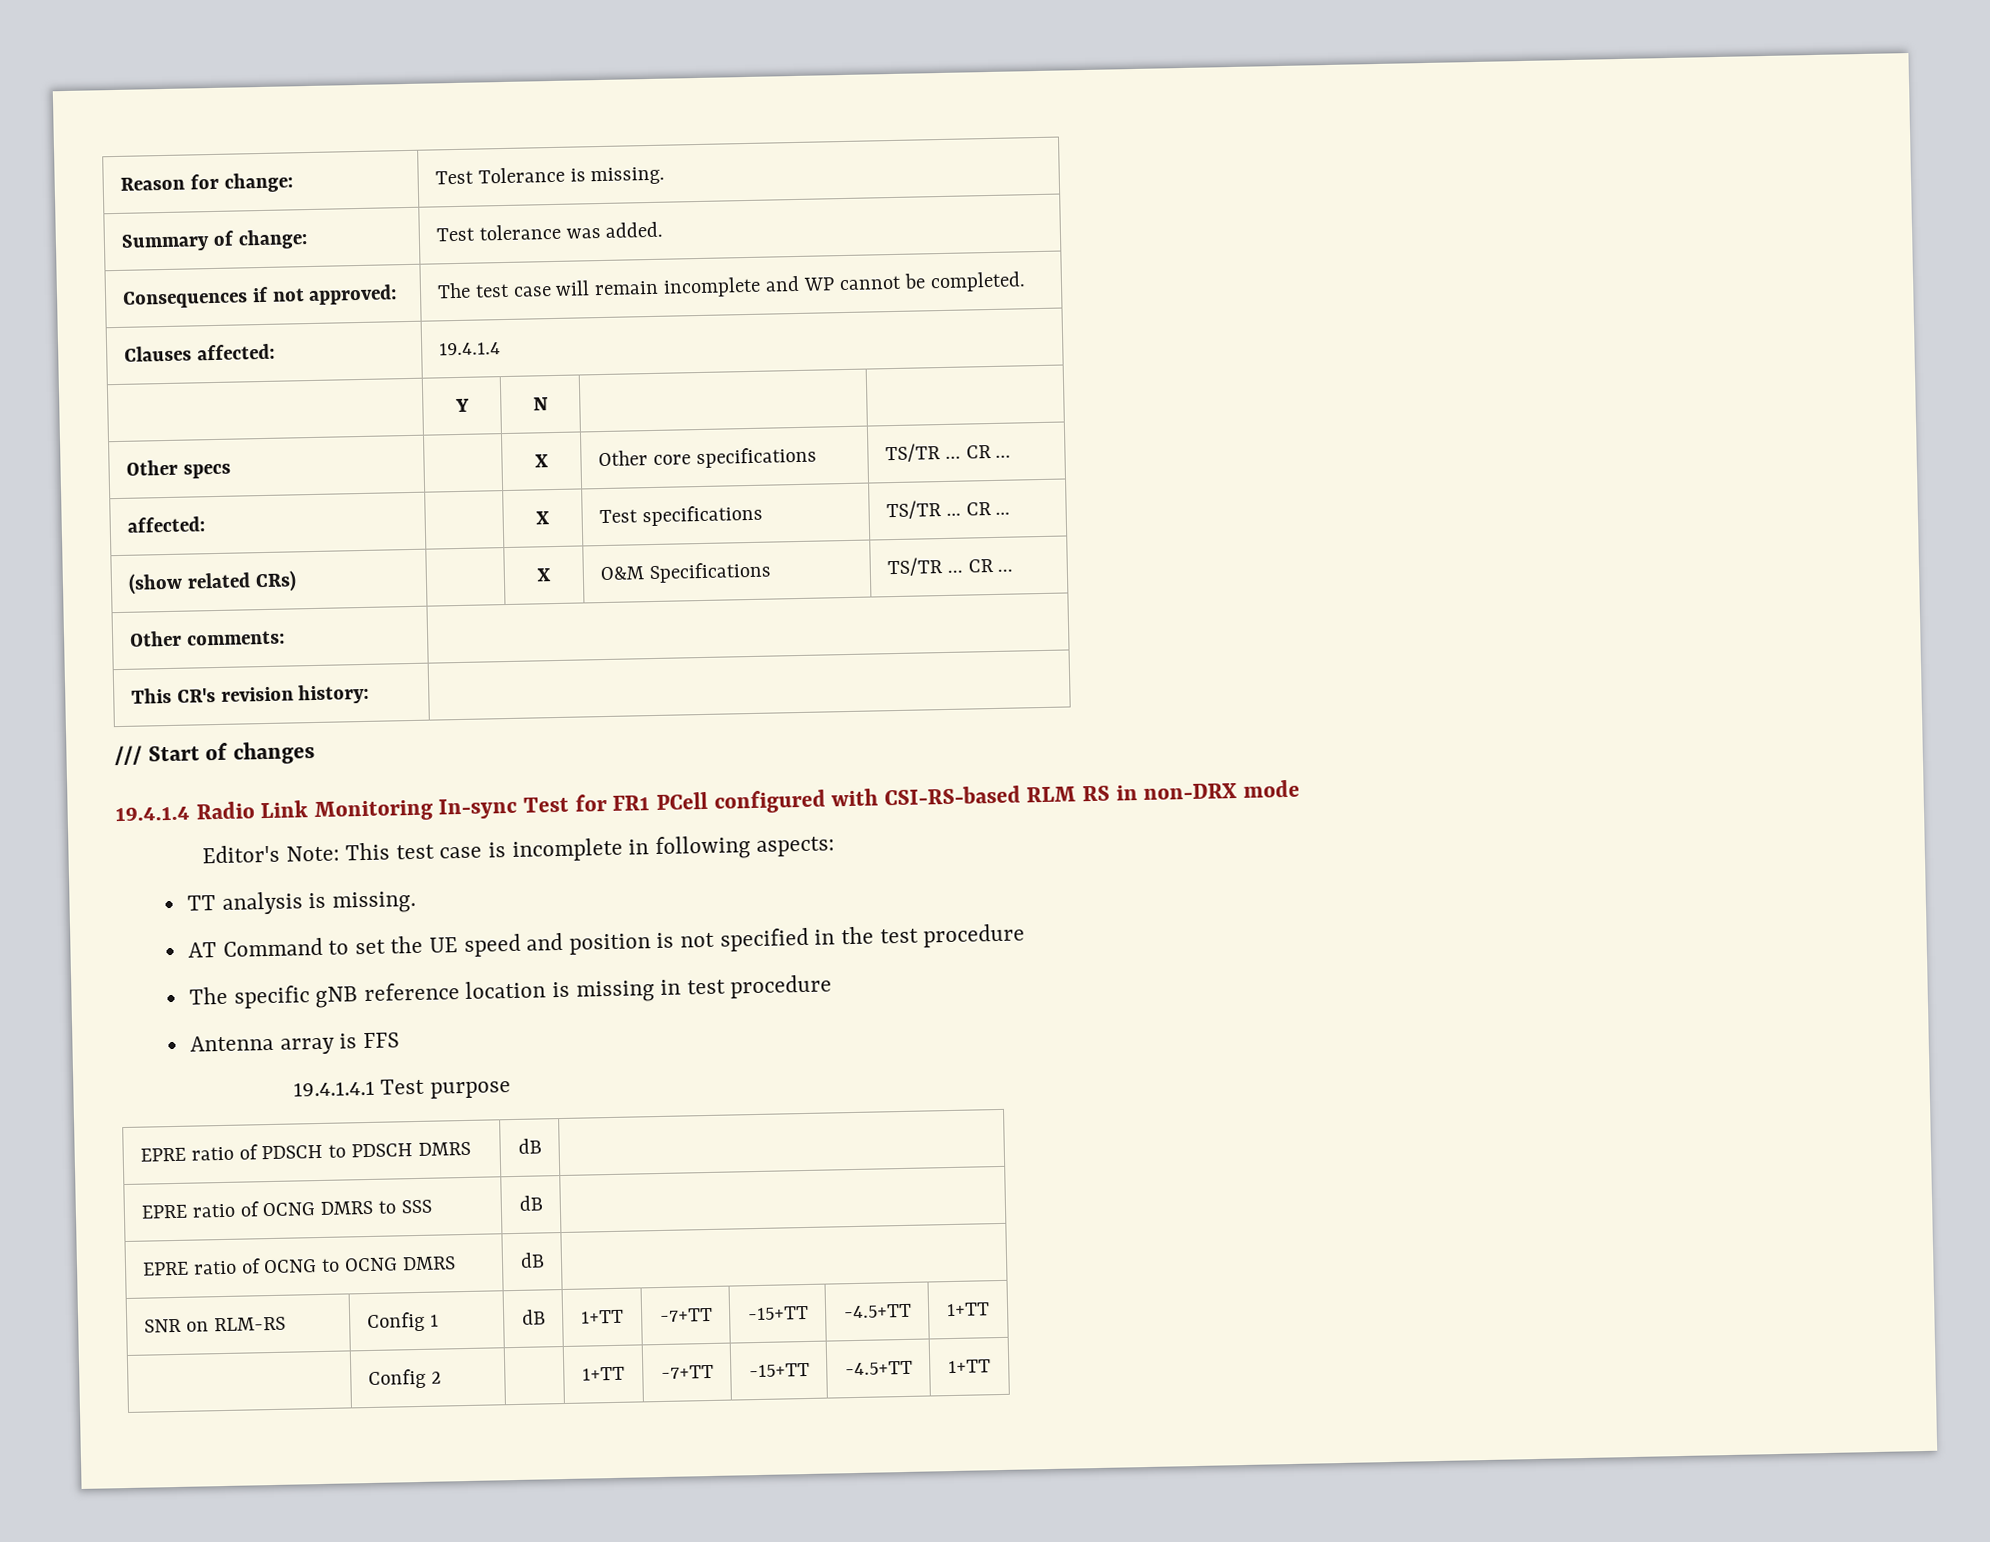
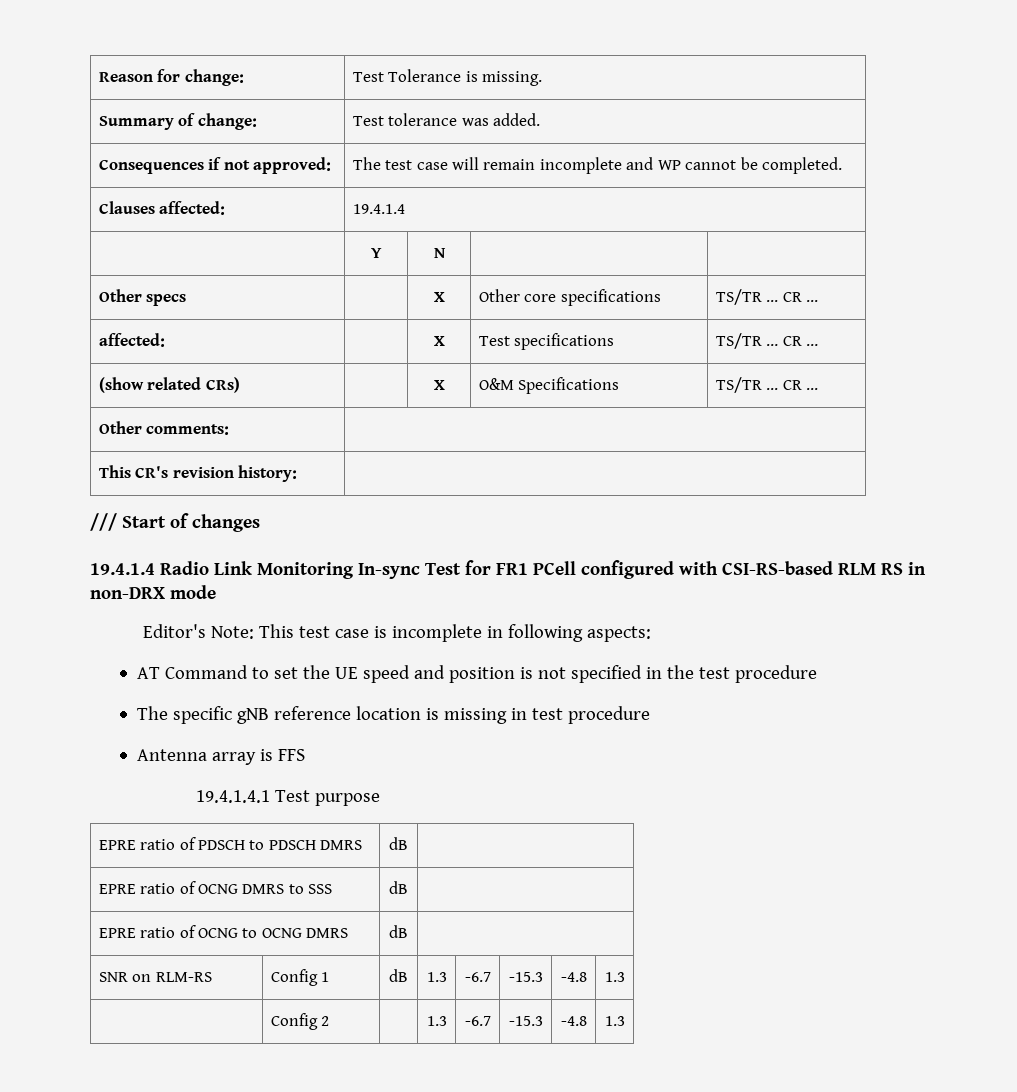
[186,890,416,915] // TT analysis is missing. -> (652, 634) none
[581,1309,624,1324] [659,1307,713,1323] [746,1305,809,1321] [842,1303,912,1319] [946,1302,990,1317] [367,1368,442,1390] [582,1366,625,1381] [660,1364,714,1380] [748,1362,810,1378] [844,1360,913,1376] [948,1359,991,1374] 1+TT | -7+TT | -15+TT | -4.5+TT | 1+TT // | Config 2 | | 1+TT | -7+TT | -15+TT | -4.5+TT | 1+TT -> [426,972,447,982] [464,972,491,982] [508,972,543,982] [560,972,587,982] [604,972,625,982] [270,1013,330,1030] [426,1016,447,1026] [464,1016,491,1026] [508,1016,543,1026] [560,1016,587,1026] [604,1016,625,1026] 1.3 | -6.7 | -15.3 | -4.8 | 1.3 // | Config 2 | | 1.3 | -6.7 | -15.3 | -4.8 | 1.3

